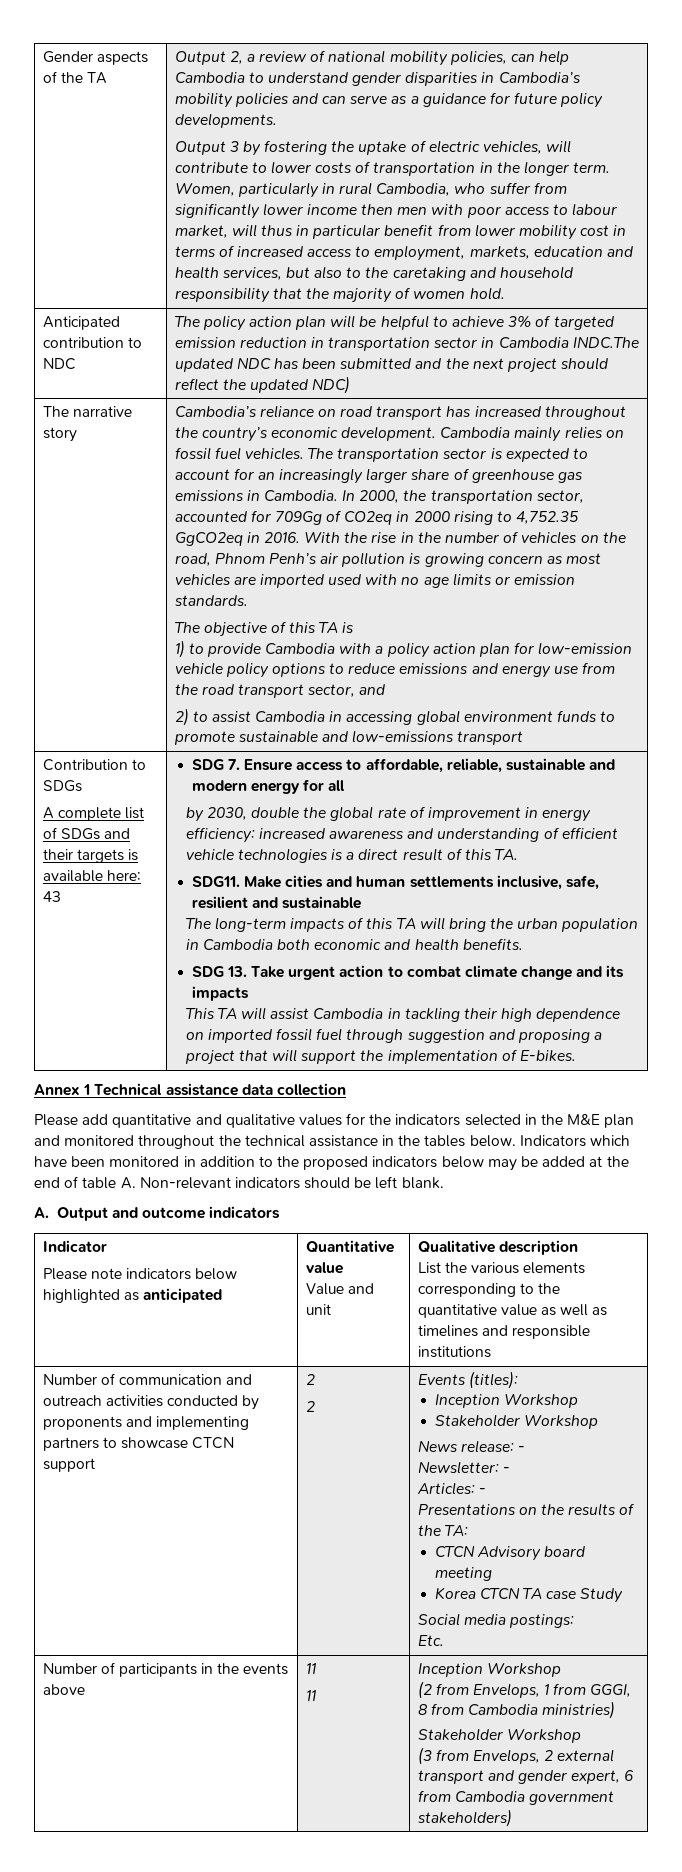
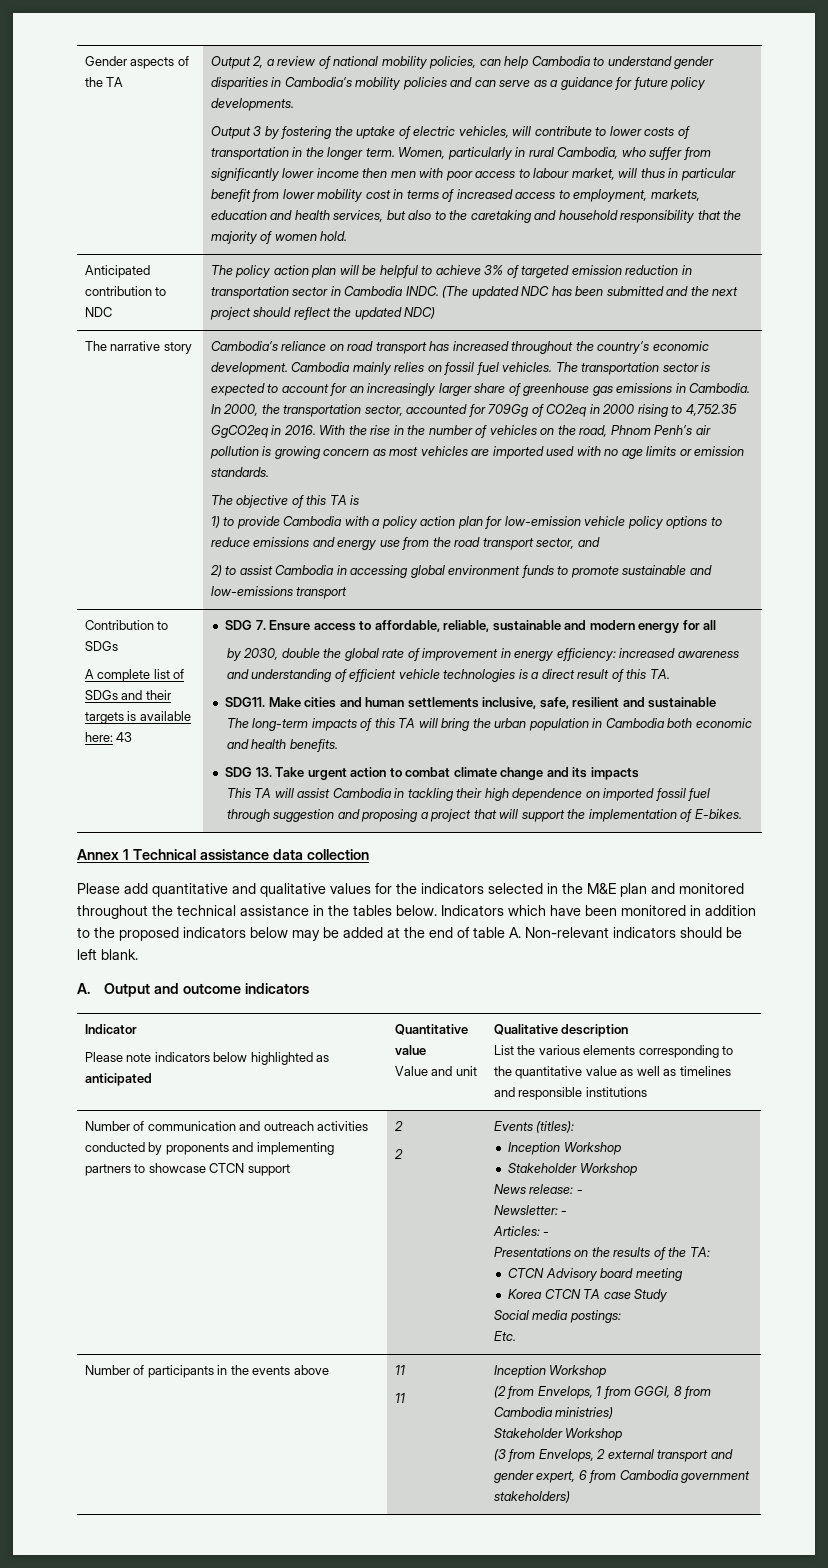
[572,336,639,349] INDC.The -> [405,286,469,298] INDC. (The

